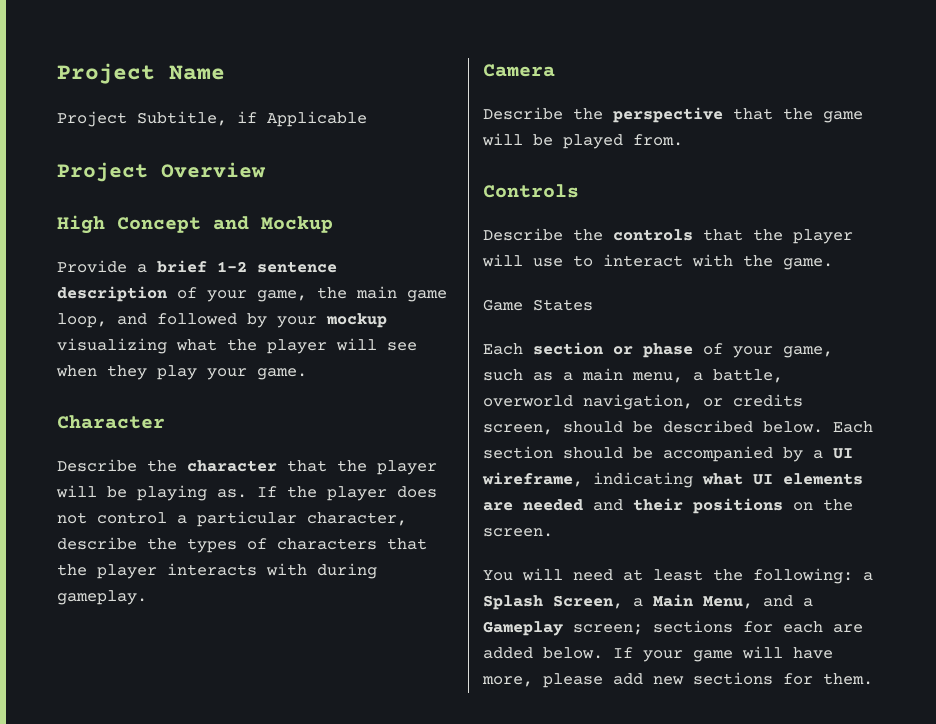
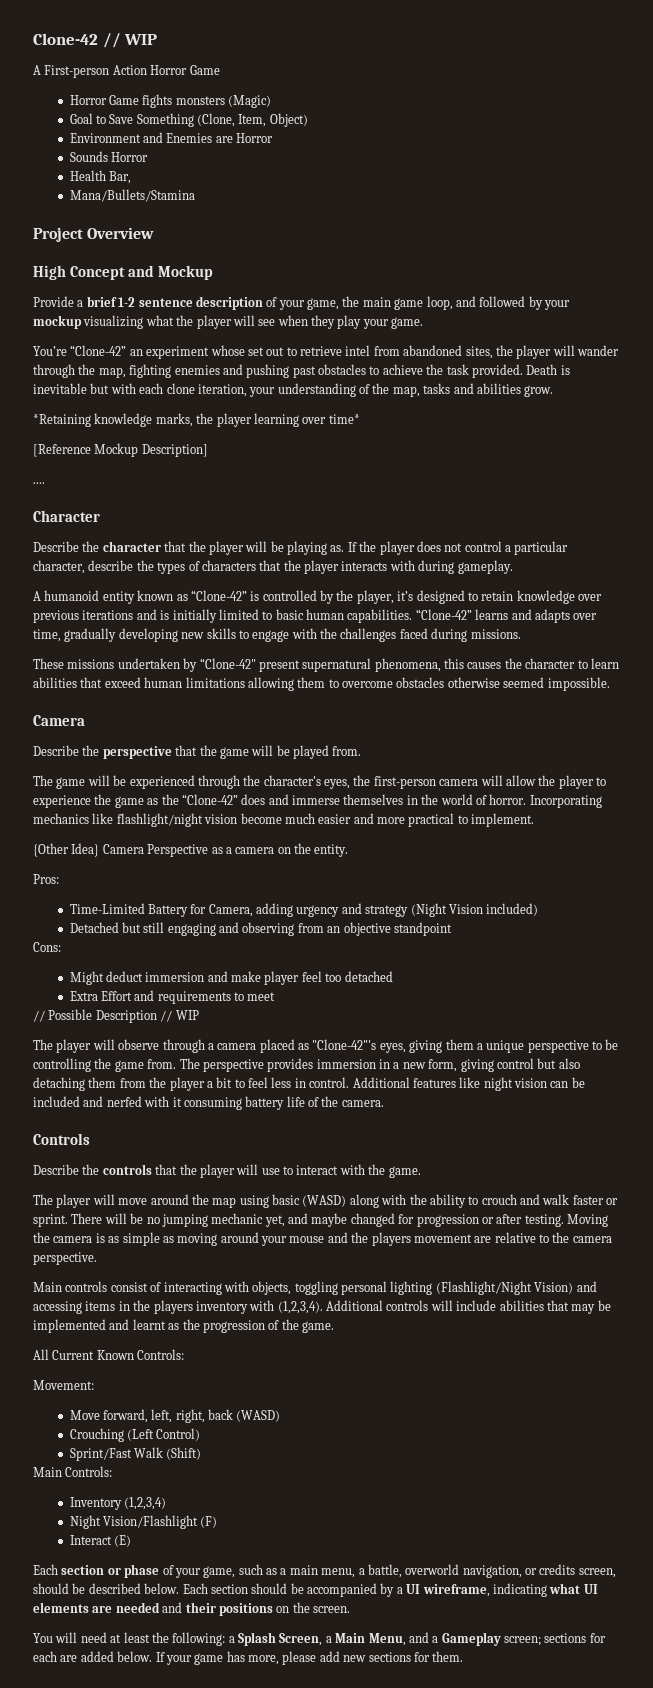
[57,63,225,84] [57,111,367,127] Project Name // Project Subtitle, if Applicable -> [33,33,158,48] [33,65,220,78] [69,94,272,108] [69,113,308,127] [69,132,274,143] [69,151,148,162] [69,170,131,184] [69,189,195,202] Clone-42 // WIP // A First-person Action Horror Game // Horror Game fights monsters (Magic) // Goal to Save Something (Clone, Item, Object) // Environment and Enemies are Horror // Sounds Horror // Health Bar, // Mana/Bullets/Stamina
(307, 374) none -> [33,345,619,359] [33,364,570,378] [33,383,554,397] [33,413,360,427] [33,443,208,457] [33,482,45,484] // You’re “Clone-42” an experiment whose set out to retrieve intel from abandoned sites, the player will wander through the map, fighting enemies and pushing past obstacles to achieve the task provided. Death is inevitable but with each clone iteration, your understanding of the map, tasks and abilities grow. // *Retaining knowledge marks, the player learning over time* // [Reference Mockup Description] // ....
(147, 597) none -> [33,590,602,604] [33,609,598,623] [33,628,521,642] [33,658,619,672] [33,677,610,691] // A humanoid entity known as “Clone-42” is controlled by the player, it’s designed to retain knowledge over previous iterations and is initially limited to basic human capabilities. “Clone-42” learns and adapts over time, gradually developing new skills to engage with the challenges faced during missions. // These missions undertaken by “Clone-42" present supernatural phenomena, this causes the character to learn abilities that exceed human limitations allowing them to overcome obstacles otherwise seemed impossible.
(683, 140) none -> [33,775,606,789] [33,794,602,808] [33,813,535,827] [33,843,349,857] [33,874,59,884] [69,903,539,917] [69,922,452,936] [33,942,61,952] [69,971,393,985] [69,990,276,1004] [33,1009,199,1023] [33,1039,619,1053] [33,1058,580,1072] [33,1077,585,1091] [33,1096,384,1110] // The game will be experienced through the character's eyes, the first-person camera will allow the player to experience the game as the “Clone-42” does and immerse themselves in the world of horror. Incorporating mechanics like flashlight/night vision become much easier and more practical to implement. // {Other Idea} Camera Perspective as a camera on the entity. // Pros: // Time-Limited Battery for Camera, adding urgency and strategy (Night Vision included) // Detached but still engaging and observing from an objective standpoint // Cons: // Might deduct immersion and make player feel too detached // Extra Effort and requirements to meet // // Possible Description // WIP // The player will observe through a camera placed as "Clone-42"'s eyes, giving them a unique perspective to be controlling the game from. The perspective provides immersion in a new form, giving control but also detaching them from the player a bit to feel less in control. Additional features like night vision can be included and nerfed with it consuming battery life of the camera.
[483,299,593,311] Game States -> [33,1194,619,1208] [33,1213,608,1227] [33,1232,612,1246] [33,1252,97,1265] [33,1281,597,1295] [33,1300,611,1314] [33,1319,334,1333] [33,1349,185,1360] [33,1380,94,1390] [69,1409,281,1423] [69,1428,201,1442] [69,1447,202,1461] [33,1466,113,1477] [69,1497,166,1510] [69,1515,218,1529] [69,1535,131,1547] The player will move around the map using basic (WASD) along with the ability to crouch and walk faster or sprint. There will be no jumping mechanic yet, and maybe changed for progression or after testing. Moving the camera is as simple as moving around your mouse and the players movement are relative to the camera perspective. // Main controls consist of interacting with objects, toggling personal lighting (Flashlight/Night Vision) and accessing items in the players inventory with (1,2,3,4). Additional controls will include abilities that may be implemented and learnt as the progression of the game. // All Current Known Controls: // Movement: // Move forward, left, right, back (WASD) // Crouching (Left Control) // Sprint/Fast Walk (Shift) // Main Controls: // Inventory (1,2,3,4) // Night Vision/Flashlight (F) // Interact (E)
[742,646,833,659] will have -> [226,1651,245,1662] has

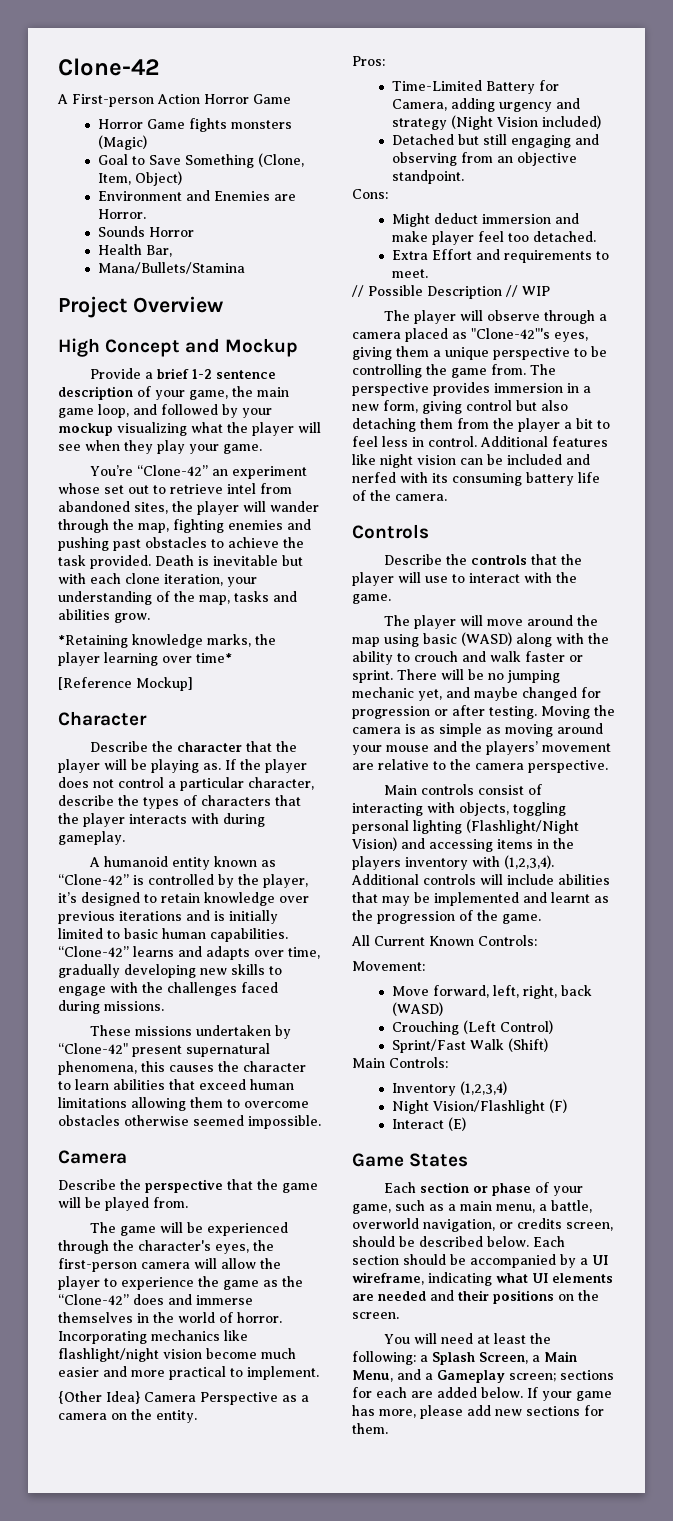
[102,33,158,48] // WIP -> (160, 67) none
[236,133,274,143] Horror -> [98,209,147,219] Horror.
[94,443,208,457] [33,482,45,484] Mockup Description] // .... -> [136,677,193,691] Mockup]
[393,922,452,936] standpoint -> [392,170,465,184] standpoint.
[344,971,393,982] detached -> [533,231,597,242] detached.
[247,992,276,1001] meet -> [392,269,429,278] meet.
[172,1097,182,1107] it -> [432,473,448,483] its
[371,1232,411,1246] players -> [486,741,538,755] players’
(131, 1541) none -> [352,1153,469,1167] // Game States

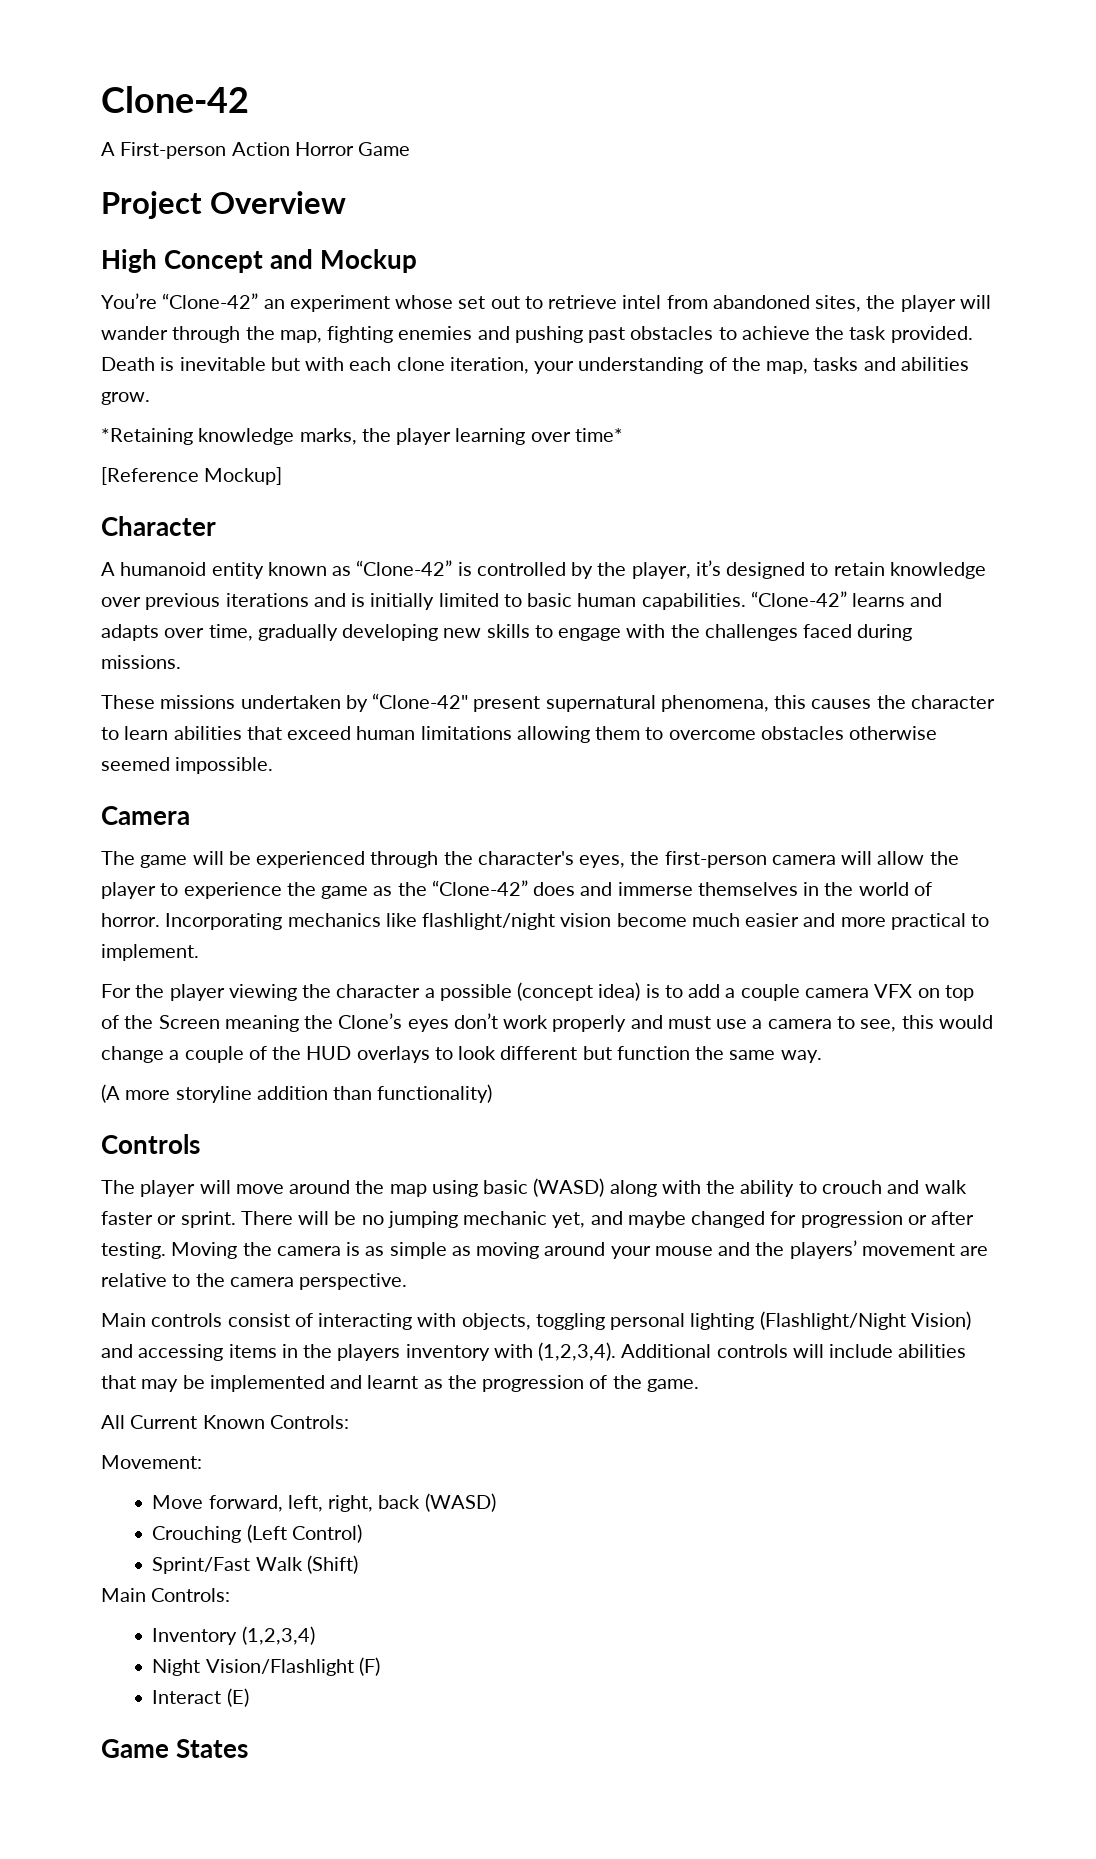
[98,118,293,132] [98,135,148,150] [98,153,305,168] [98,171,183,186] [98,190,297,201] [98,209,147,219] [98,226,195,237] [98,244,173,257] [98,262,246,274] // Horror Game fights monsters (Magic) // Goal to Save Something (Clone, Item, Object) // Environment and Enemies are Horror. // Sounds Horror // Health Bar, // Mana/Bullets/Stamina -> (411, 149) none
[90,368,277,379] [58,386,289,400] [58,404,272,418] [58,422,321,436] [58,440,262,454] // Provide a brief 1-2 sentence description of your game, the main game loop, and followed by your mockup visualizing what the player will see when they play your game. -> (418, 261) none
[90,741,298,752] [58,759,307,773] [58,777,314,791] [58,795,301,809] [58,813,265,827] [58,831,125,845] // Describe the character that the player will be playing as. If the player does not control a particular character, describe the types of characters that the player interacts with during gameplay. -> (216, 526) none
[58,1179,318,1193] [58,1197,188,1211] // Describe the perspective that the game will be played from. -> (190, 815) none
[58,1391,309,1405] [58,1409,197,1423] [352,56,385,66] [392,80,560,94] [392,98,581,112] [392,115,602,130] [392,134,600,148] [392,152,578,166] [392,170,465,184] [352,189,388,199] [392,213,580,227] [392,231,597,245] [392,249,610,263] [392,269,429,278] [352,285,550,299] [384,310,608,324] [352,328,588,342] [352,346,607,360] [352,364,556,378] [352,382,591,396] [352,400,568,414] [352,418,610,432] [352,436,608,447] [352,454,590,468] [352,472,600,486] [352,490,447,501] [352,524,429,539] [384,554,583,565] [352,572,577,586] [352,594,391,604] {Other Idea} Camera Perspective as a camera on the entity. // Pros: // Time-Limited Battery for Camera, adding urgency and strategy (Night Vision included) // Detached but still engaging and observing from an objective standpoint. // Cons: // Might deduct immersion and make player feel too detached. // Extra Effort and requirements to meet. // // Possible Description // WIP // The player will observe through a camera placed as "Clone-42"'s eyes, giving them a unique perspective to be controlling the game from. The perspective provides immersion in a new form, giving control but also detaching them from the player a bit to feel less in control. Additional features like night vision can be included and nerfed with its consuming battery life of the camera. // Controls // Describe the controls that the player will use to interact with the game. -> [101,982,974,1001] [101,1013,993,1032] [101,1046,822,1063] [101,1084,493,1103] [101,1134,200,1154] For the player viewing the character a possible (concept idea) is to add a couple camera VFX on top of the Screen meaning the Clone’s eyes don’t work properly and must use a camera to see, this would change a couple of the HUD overlays to look different but function the same way. // (A more storyline addition than functionality) // Controls
[384,1182,584,1196] [352,1200,592,1214] [352,1218,613,1232] [352,1236,565,1247] [352,1254,608,1268] [352,1272,613,1286] [352,1290,599,1304] [352,1312,399,1319] [384,1333,552,1344] [352,1351,577,1365] [352,1369,614,1383] [352,1387,612,1401] [352,1405,604,1419] [352,1423,388,1434] // Each section or phase of your game, such as a main menu, a battle, overworld navigation, or credits screen, should be described below. Each section should be accompanied by a UI wireframe, indicating what UI elements are needed and their positions on the screen. // You will need at least the following: a Splash Screen, a Main Menu, and a Gameplay screen; sections for each are added below. If your game has more, please add new sections for them. -> (249, 1748) none

